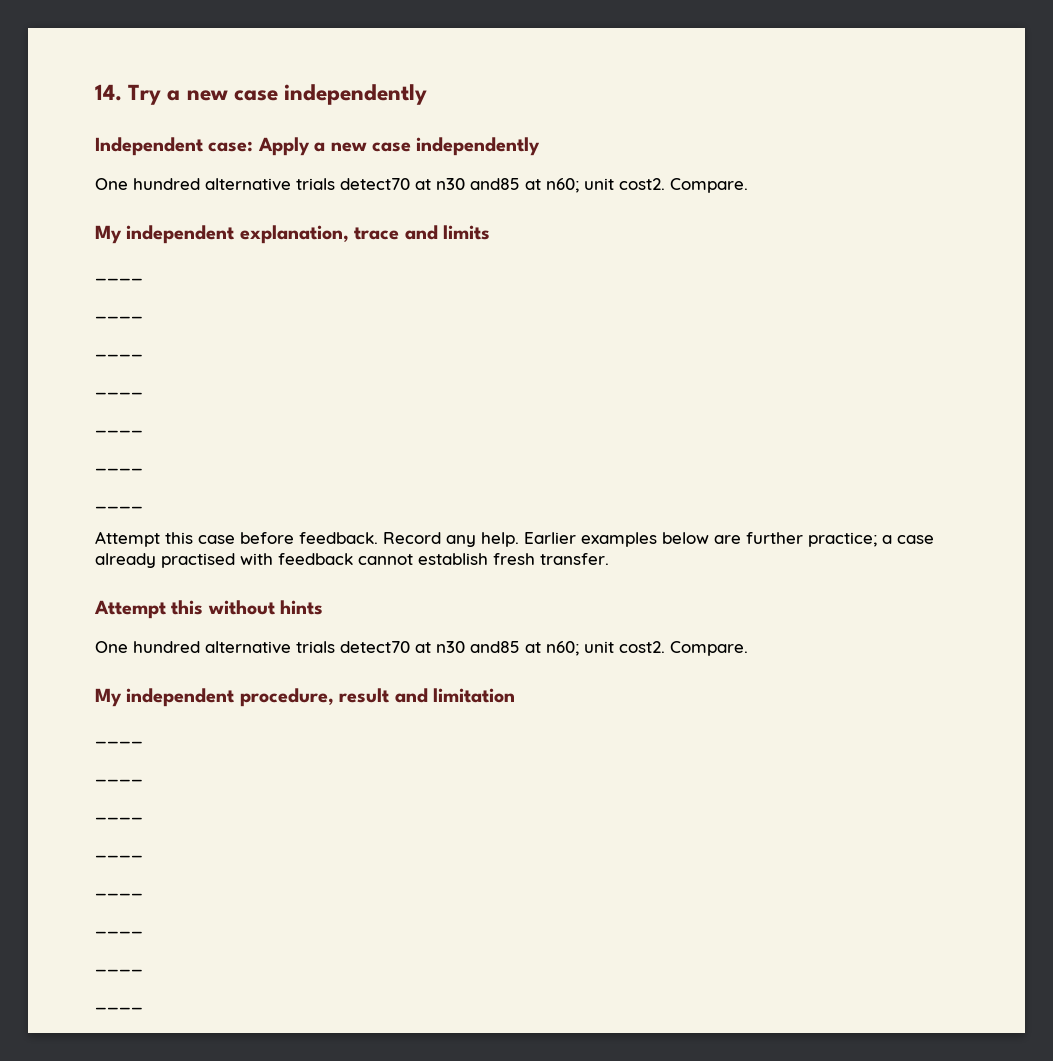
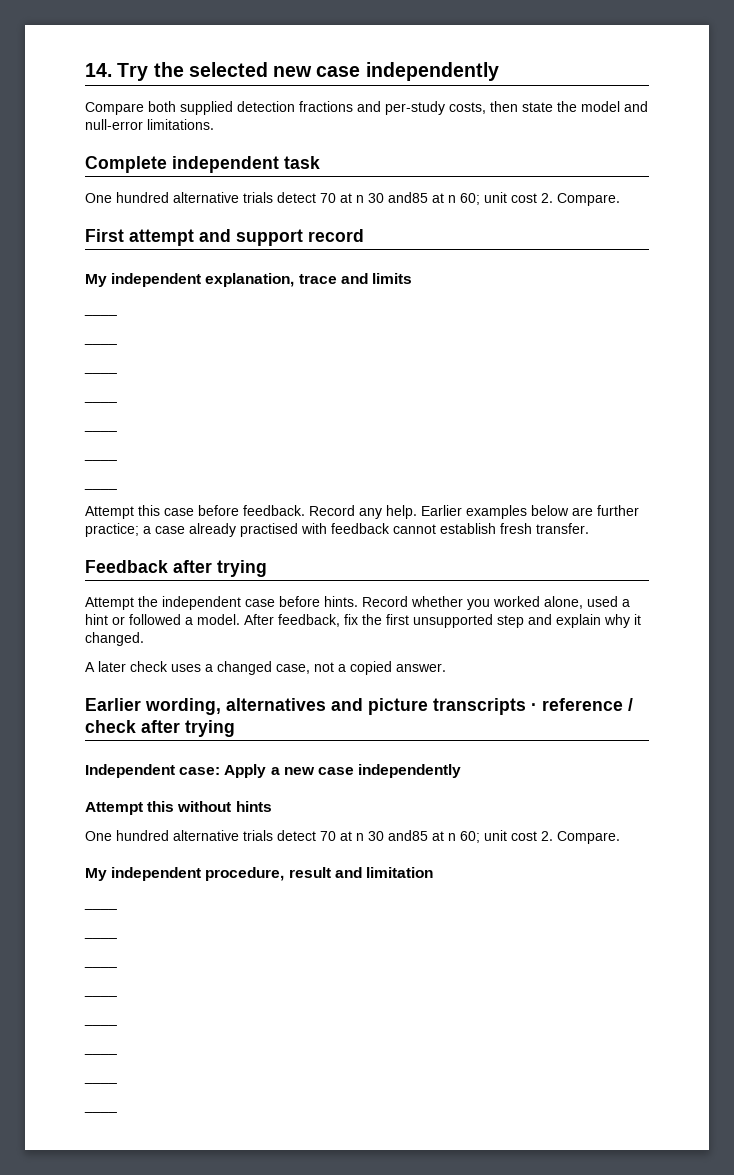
[167,84,428,105] [95,137,541,156] [95,178,748,193] a new case independently // Independent case: Apply a new case independently // One hundred alternative trials detect70 at n30 and85 at n60; unit cost2. Compare. -> [153,62,499,81] [85,101,648,115] [85,119,214,130] [85,156,320,173] [85,192,620,206] [85,229,364,246] the selected new case independently // Compare both supplied detection fractions and per-study costs, then state the model and null-error limitations. // Complete independent task // One hundred alternative trials detect 70 at n 30 and85 at n 60; unit cost 2. Compare. // First attempt and support record
(609, 559) none -> [85,560,267,577] [85,596,630,610] [85,614,641,628] [85,632,144,646] [85,661,446,675] [85,698,633,715] [85,720,235,737] [85,764,462,778] // Feedback after trying // Attempt the independent case before hints. Record whether you worked alone, used a hint or followed a model. After feedback, fix the first unsupported step and explain why it changed. // A later check uses a changed case, not a copied answer. // Earlier wording, alternatives and picture transcripts · reference / check after trying // Independent case: Apply a new case independently
[340,641,665,656] detect70 at n30 and85 at n60; unit cost2. -> [277,830,553,843] detect 70 at n 30 and85 at n 60; unit cost 2.

